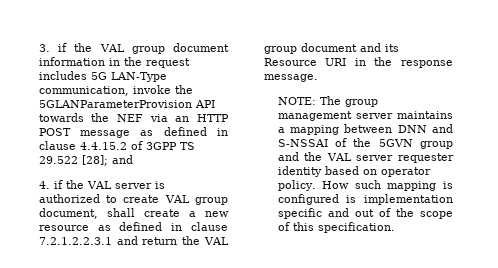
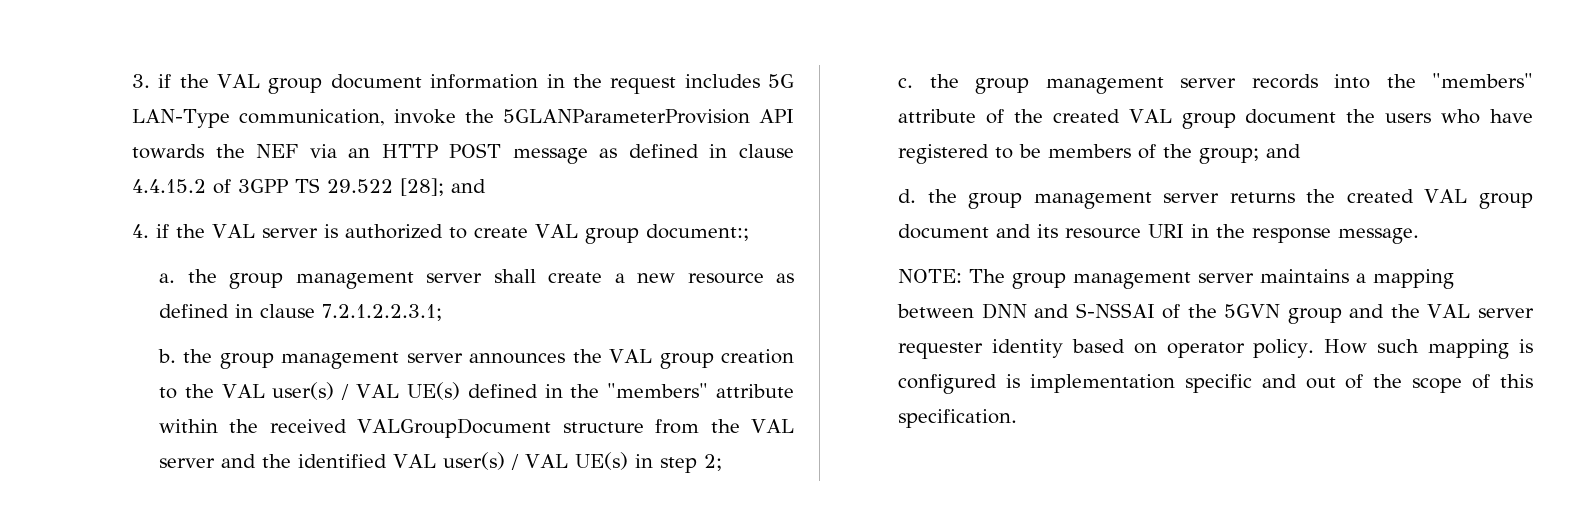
[38,208,98,219] document, -> [645,224,749,241] [159,269,483,289] document:; // a. the group management server
[38,236,201,245] 7.2.1.2.2.3.1 and return the -> [322,304,443,321] [158,349,795,369] [159,382,795,400] [159,418,795,438] [159,452,722,473] [898,73,1533,94] [898,109,1533,129] [898,144,1302,164] [898,189,1414,209] 7.2.1.2.2.3.1; // b. the group management server announces the VAL group creation to the VAL user(s) / VAL UE(s) defined in the "members" attribute within the received VALGroupDocument structure from the VAL server and the identified VAL user(s) / VAL UE(s) in step 2; // c. the group management server records into the "members" attribute of the created VAL group document the users who have registered to be members of the group; and // d. the group management server returns the created
[263,58,317,66] Resource -> [1065,228,1142,239] resource

